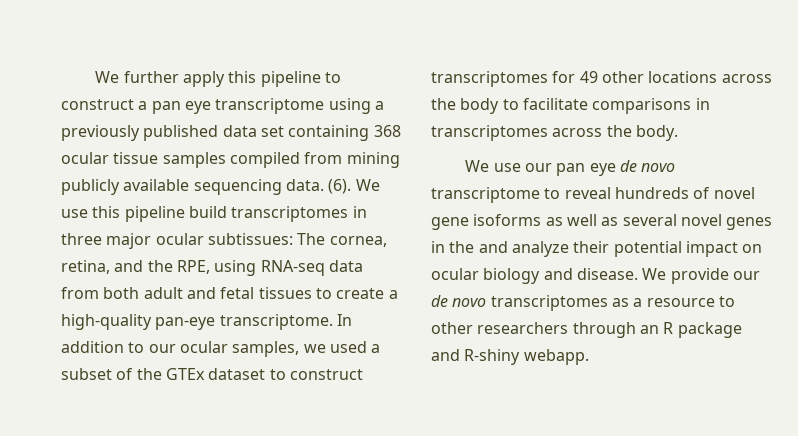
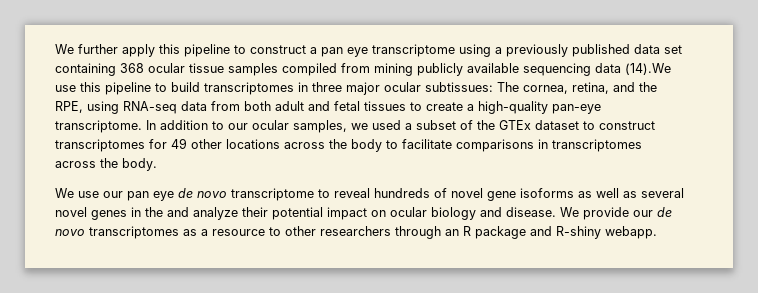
[285,179,380,194] data. (6). We -> [595,63,671,75] data (14).We
(185, 214) none -> [155,83,167,92] to

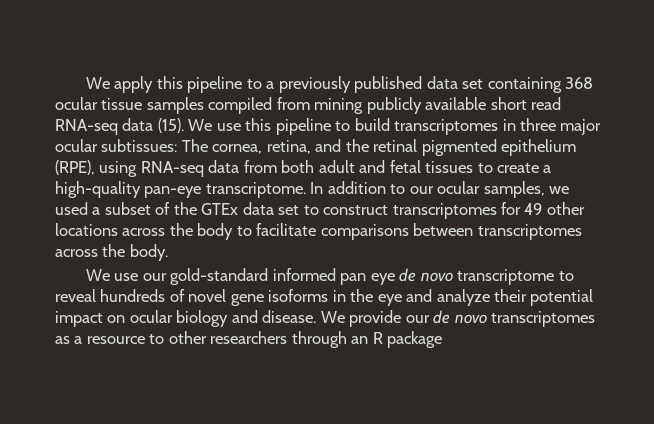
[55,44,118,54] We further -> [86,77,111,89] We
[250,44,491,57] construct a pan eye transcriptome using -> (262, 84) none
[523,63,671,76] sequencing data (14).We -> [490,97,562,110] [55,118,213,135] short read RNA-seq data (15). We
[55,101,83,113] RPE, -> [373,139,577,156] [55,160,95,175] retinal pigmented epithelium (RPE),
[535,120,579,130] dataset -> [242,202,300,215] data set
[538,139,548,149] in -> [413,223,474,236] between
(123, 194) none -> [170,268,336,285] gold-standard informed
[578,188,684,198] [55,207,127,220] as well as several novel genes -> (329, 295) none
(163, 212) none -> [377,294,402,306] eye
[530,226,657,239] and R-shiny webapp. -> (443, 339) none

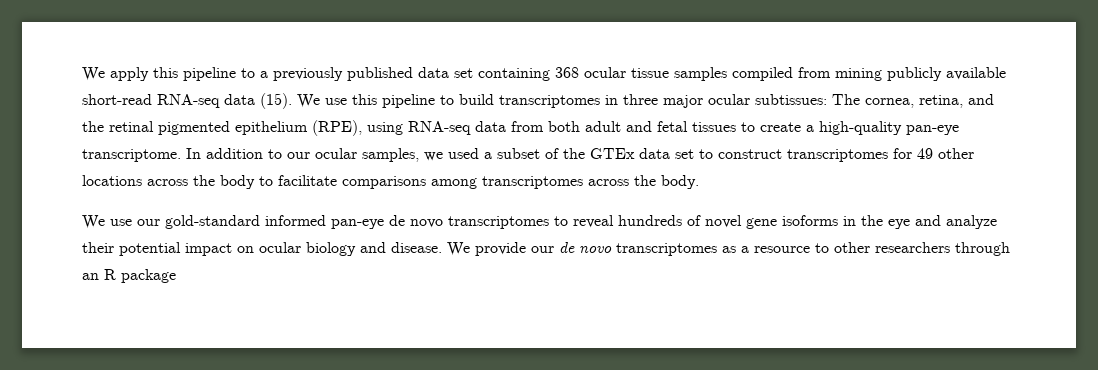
[490,97,562,110] short read -> [82,94,152,105] short-read
[413,223,474,236] between -> [431,178,477,189] among
[340,268,555,285] pan eye de novo transcriptome -> [331,215,549,229] pan-eye de novo transcriptomes

